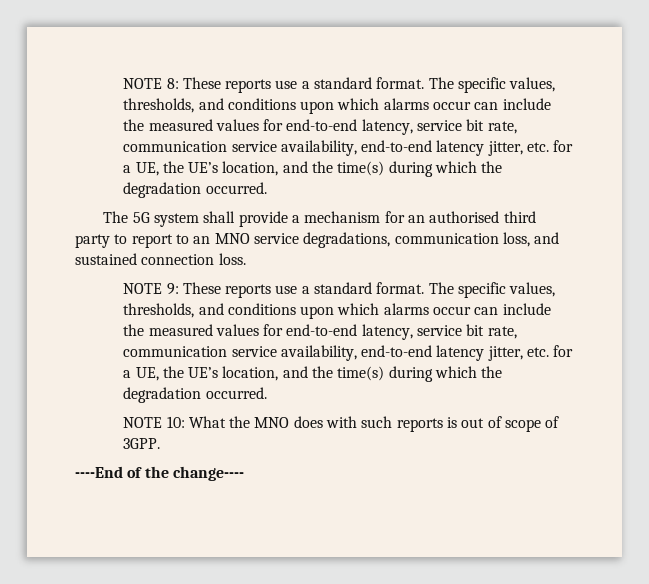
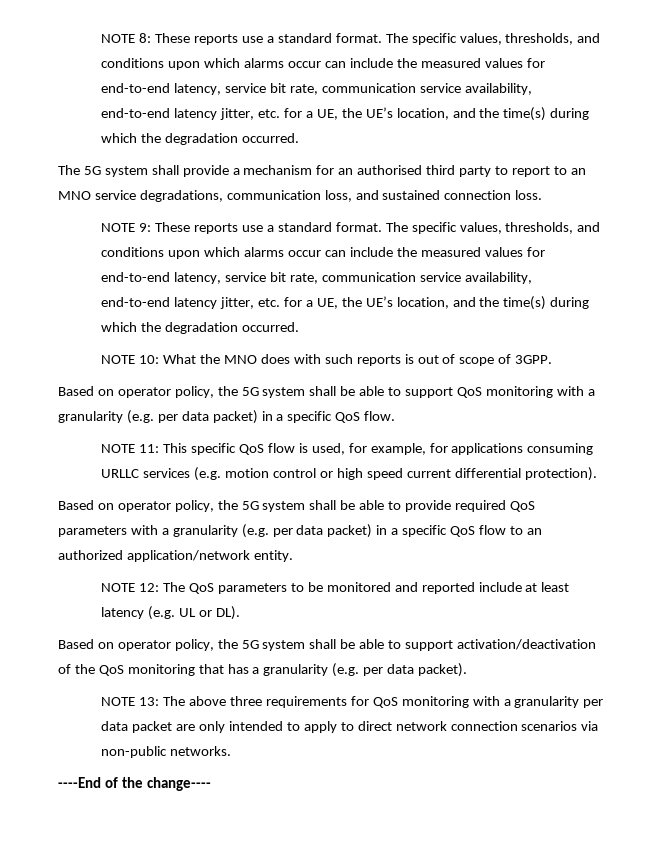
(161, 443) none -> [58,386,595,398] [58,410,396,424] [101,443,594,455] [101,467,597,481] [58,500,535,512] [58,524,542,538] [58,550,293,562] [101,582,570,594] [101,606,241,620] [58,639,596,651] [58,663,468,677] [101,696,604,708] [101,721,599,733] [101,746,232,758] // Based on operator policy, the 5G system shall be able to support QoS monitoring with a granularity (e.g. per data packet) in a specific QoS flow. // NOTE 11: This specific QoS flow is used, for example, for applications consuming URLLC services (e.g. motion control or high speed current differential protection). // Based on operator policy, the 5G system shall be able to provide required QoS parameters with a granularity (e.g. per data packet) in a specific QoS flow to an authorized application/network entity. // NOTE 12: The QoS parameters to be monitored and reported include at least latency (e.g. UL or DL). // Based on operator policy, the 5G system shall be able to support activation/deactivation of the QoS monitoring that has a granularity (e.g. per data packet). // NOTE 13: The above three requirements for QoS monitoring with a granularity per data packet are only intended to apply to direct network connection scenarios via non-public networks.

